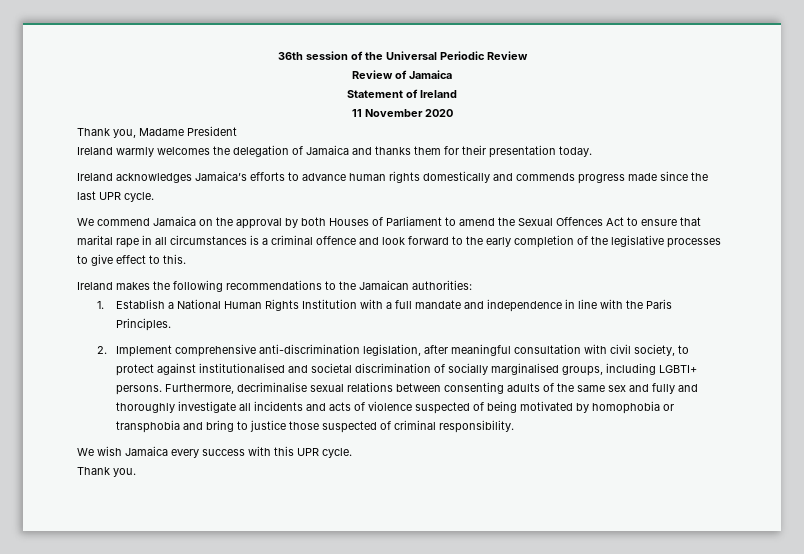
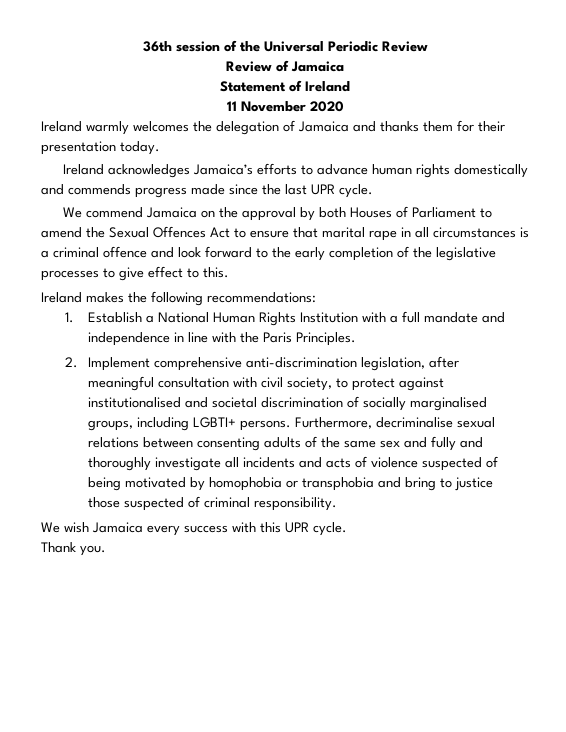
[77,126,237,138] // Thank you, Madame President -> (344, 106) none
[226,280,472,290] recommendations to the Jamaican authorities: -> [207,292,316,303] recommendations:

